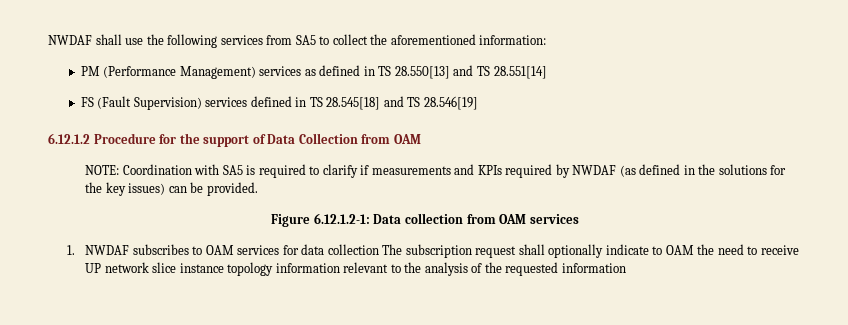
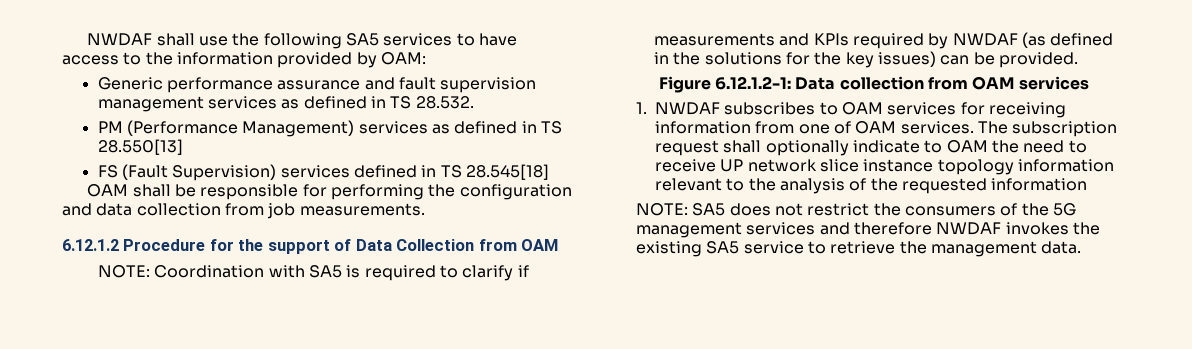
[220,34,547,45] services from SA5 to collect the aforementioned information: -> [345,33,517,46] [62,52,426,68] [97,77,537,93] [97,96,474,112] SA5 services to have access to the information provided by OAM: // Generic performance assurance and fault supervision management services as defined in TS 28.532.
[453,65,547,79] and TS 28.551[14] -> (183, 147) none
[383,96,478,110] and TS 28.546[19] -> [87,184,572,200] [62,203,425,219] // OAM shall be responsible for performing the configuration and data collection from job measurements.
[301,244,379,255] data collection -> [988,102,1066,118] [655,121,974,134] receiving information from one of OAM services.
(626, 268) none -> [636,203,1076,216] [636,222,1100,238] [636,241,1082,257] // NOTE: SA5 does not restrict the consumers of the 5G management services and therefore NWDAF invokes the existing SA5 service to retrieve the management data.

